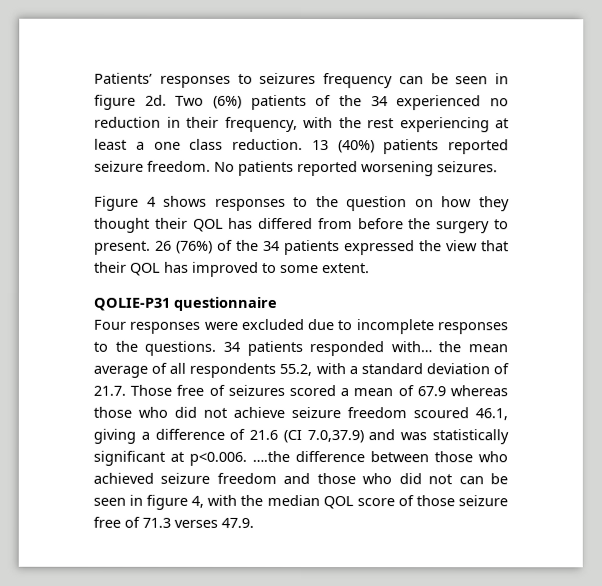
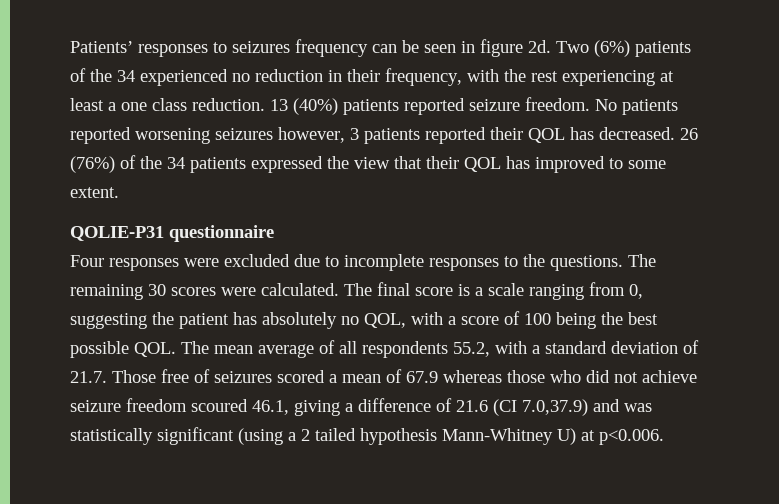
[437,161,498,173] [94,195,510,212] [94,217,509,234] [94,240,151,255] seizures. // Figure 4 shows responses to the question on how they thought their QOL has differed from before the surgery to present. -> [215,127,675,144] seizures however, 3 patients reported their QOL has decreased.
[222,340,462,357] 34 patients responded with… the -> [628,254,656,267] [70,282,643,300] [70,311,658,329] [70,341,209,358] The remaining 30 scores were calculated. The final score is a scale ranging from 0, suggesting the patient has absolutely no QOL, with a score of 100 being the best possible QOL. The
[170,450,508,466] [93,472,509,485] [93,494,508,510] [93,516,254,528] at p<0.006. ….the difference between those who achieved seizure freedom and those who did not can be seen in figure 4, with the median QOL score of those seizure free of 71.3 verses 47.9. -> [238,428,664,445] (using a 2 tailed hypothesis Mann-Whitney U) at p<0.006.

